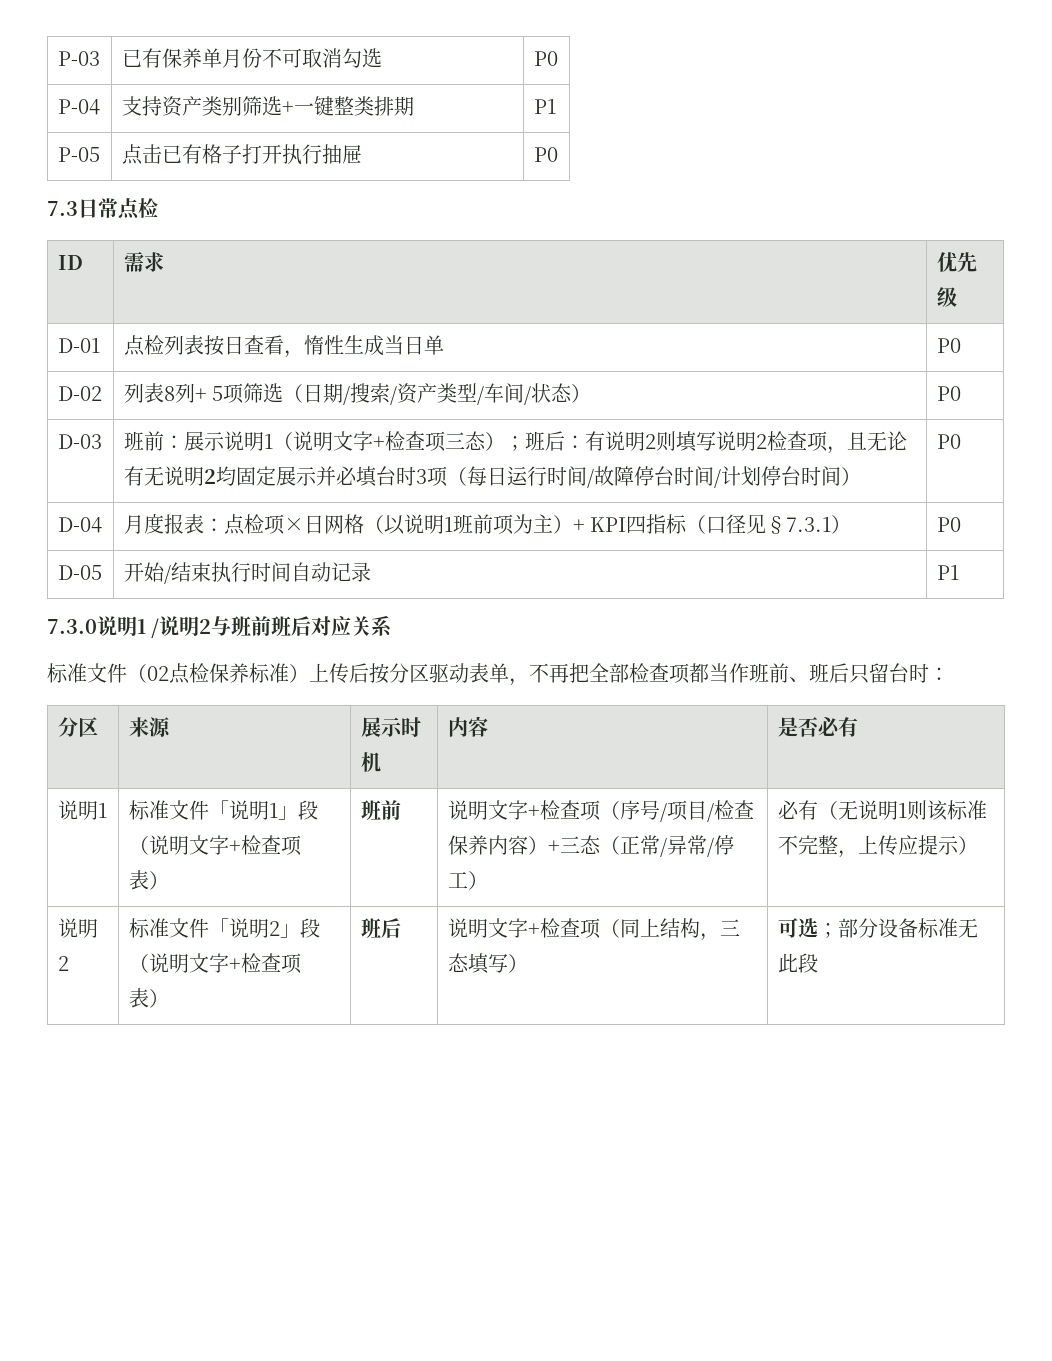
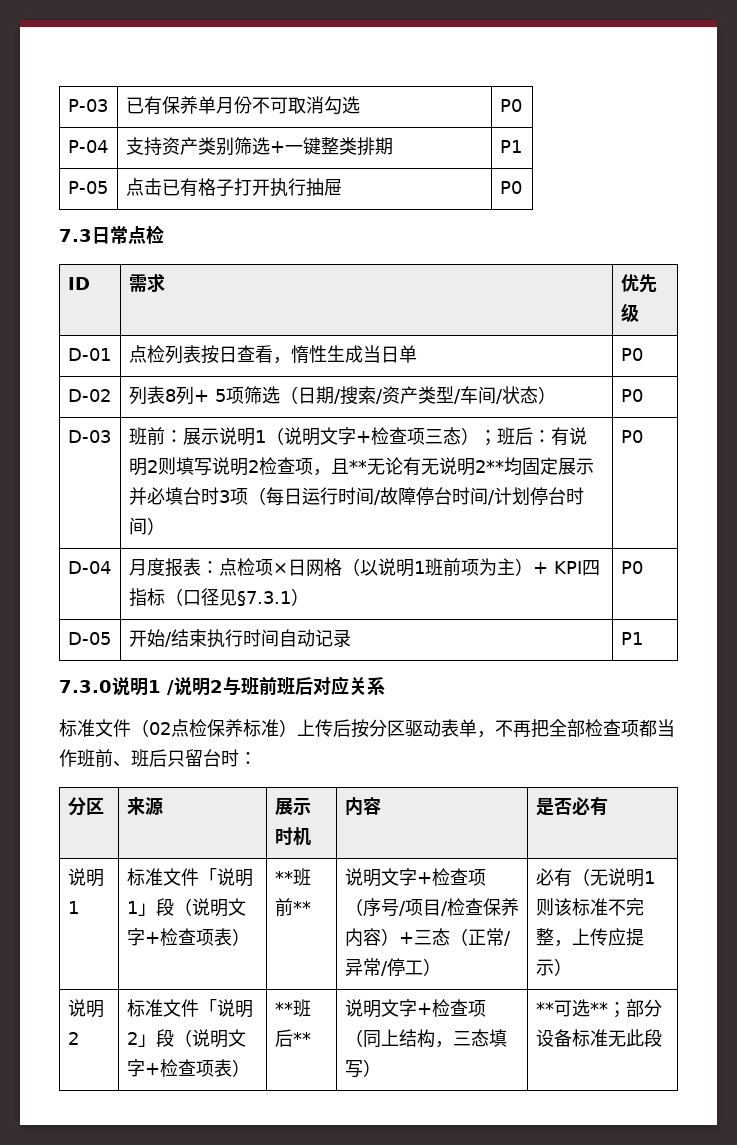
(867, 441) none -> [348,460,367,473] **
[203,469,216,484] 2 -> [474,460,504,473] 2**
[360,800,401,820] 班前 -> [274,868,311,886] [274,898,311,916] **班前**
[360,918,401,938] 班后 -> [274,999,311,1017] [274,1029,311,1047] **班后**
[777,918,818,938] 可选 -> [535,999,608,1017] **可选**

